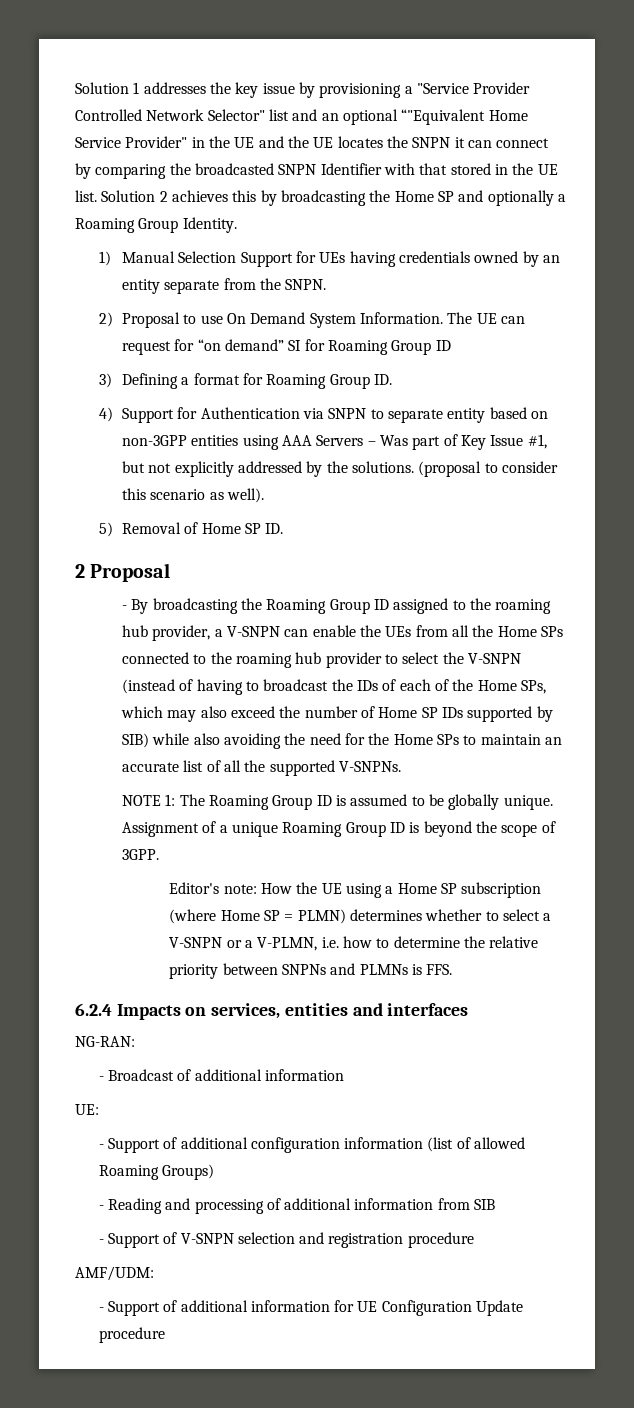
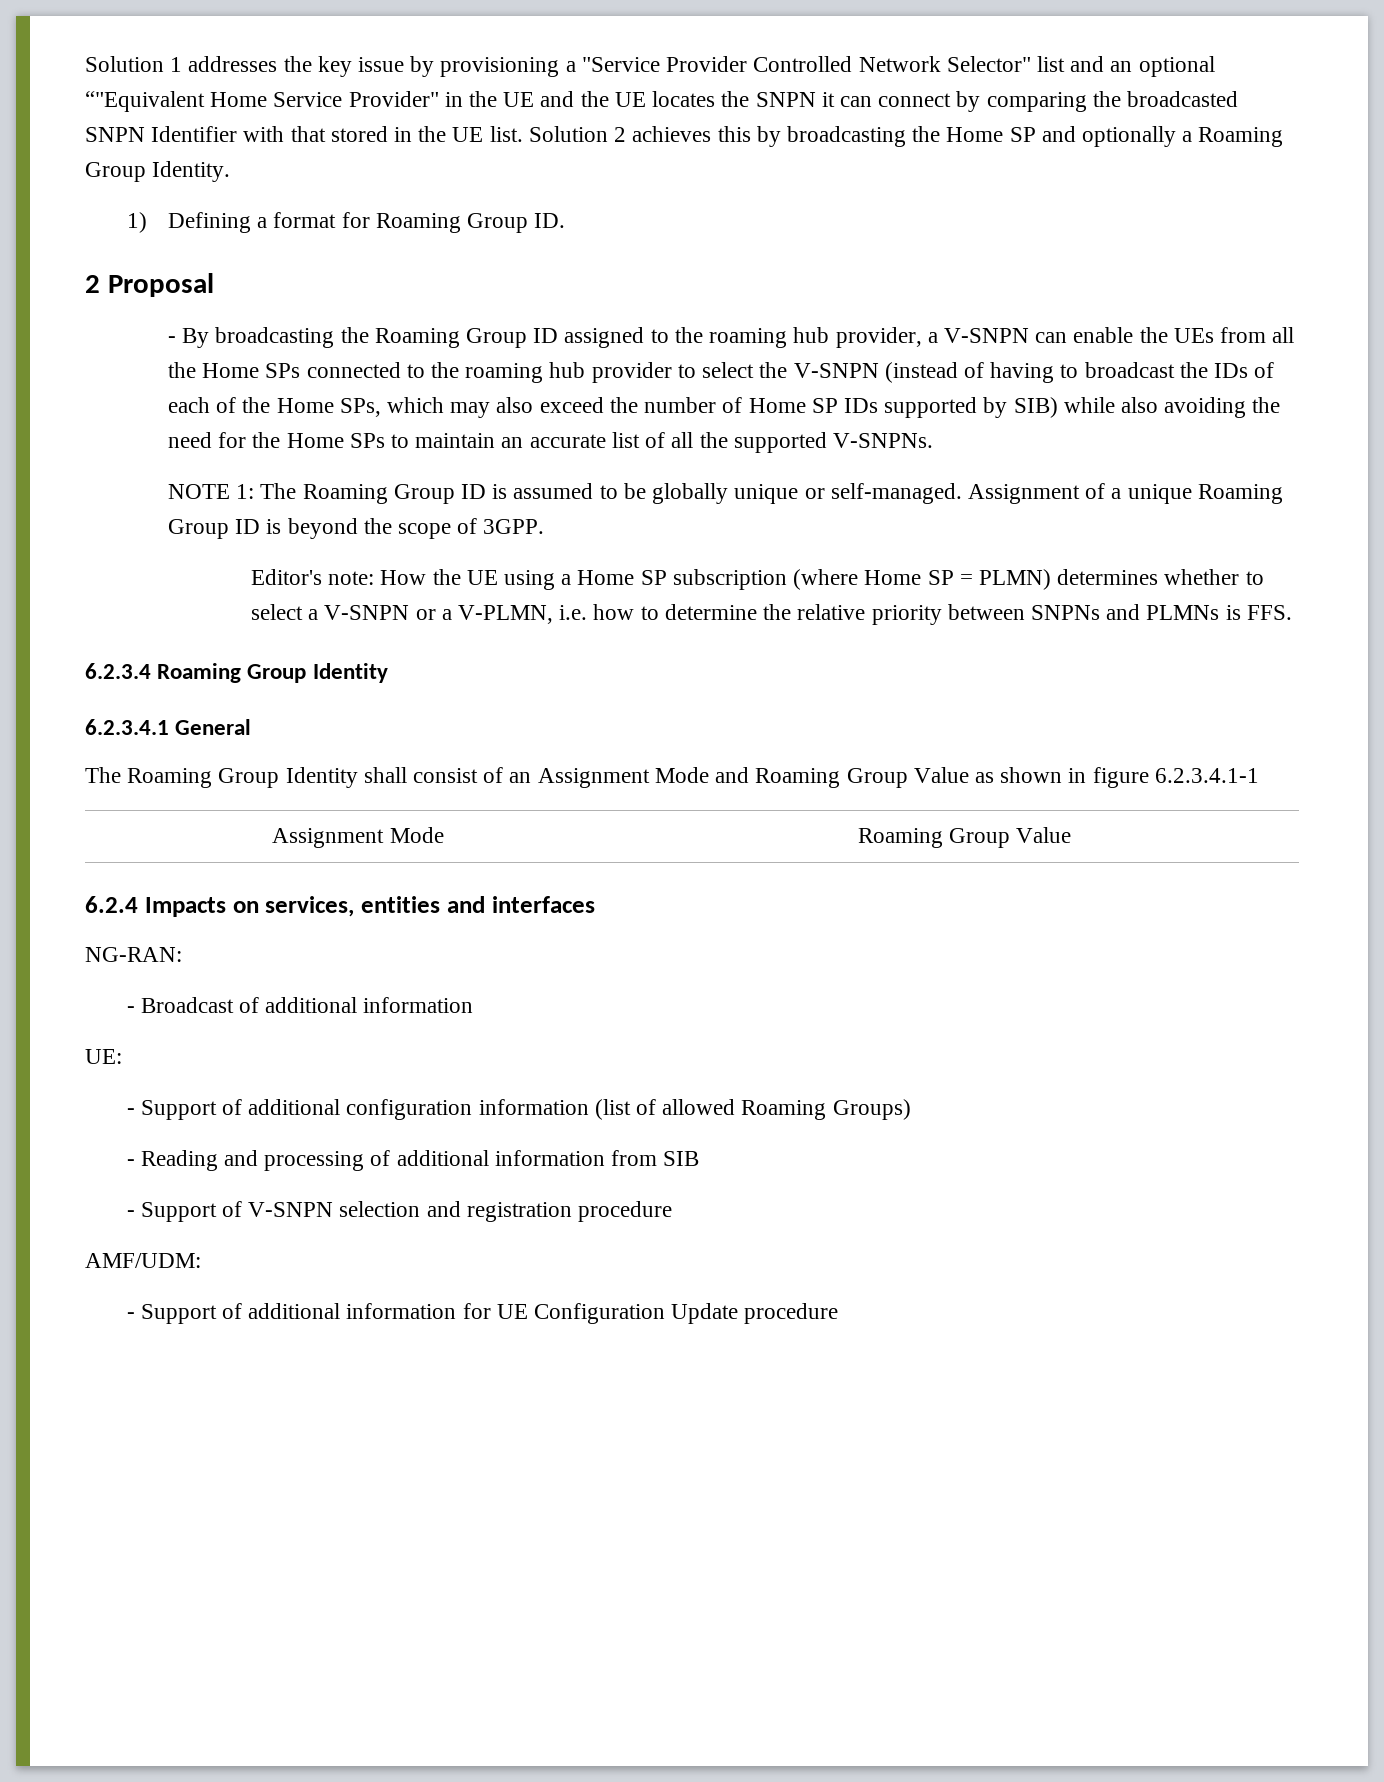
[122,251,561,267] [122,278,327,294] [98,312,526,328] [122,339,451,355] [98,373,112,388] Manual Selection Support for UEs having credentials owned by an entity separate from the SNPN. // 2) Proposal to use On Demand System Information. The UE can request for “on demand” SI for Roaming Group ID // 3) -> (147, 222) none
[98,407,549,423] [122,434,547,450] [122,461,559,477] [122,488,265,503] [98,522,284,537] // 4) Support for Authentication via SNPN to separate entity based on non-3GPP entities using AAA Servers – Was part of Key Issue #1, but not explicitly addressed by the solutions. (proposal to consider this scenario as well). // 5) Removal of Home SP ID. -> (566, 220) none
[503,795,553,810] unique. -> [734,483,962,504] unique or self-managed.
(453, 969) none -> [85,663,388,683] [85,719,252,735] [85,767,1259,788] [272,827,444,848] [857,827,1072,848] // 6.2.3.4 Roaming Group Identity // 6.2.3.4.1 General // The Roaming Group Identity shall consist of an Assignment Mode and Roaming Group Value as shown in figure 6.2.3.4.1-1 // Assignment Mode | Roaming Group Value

